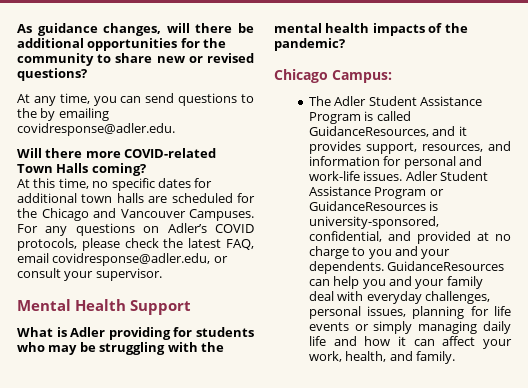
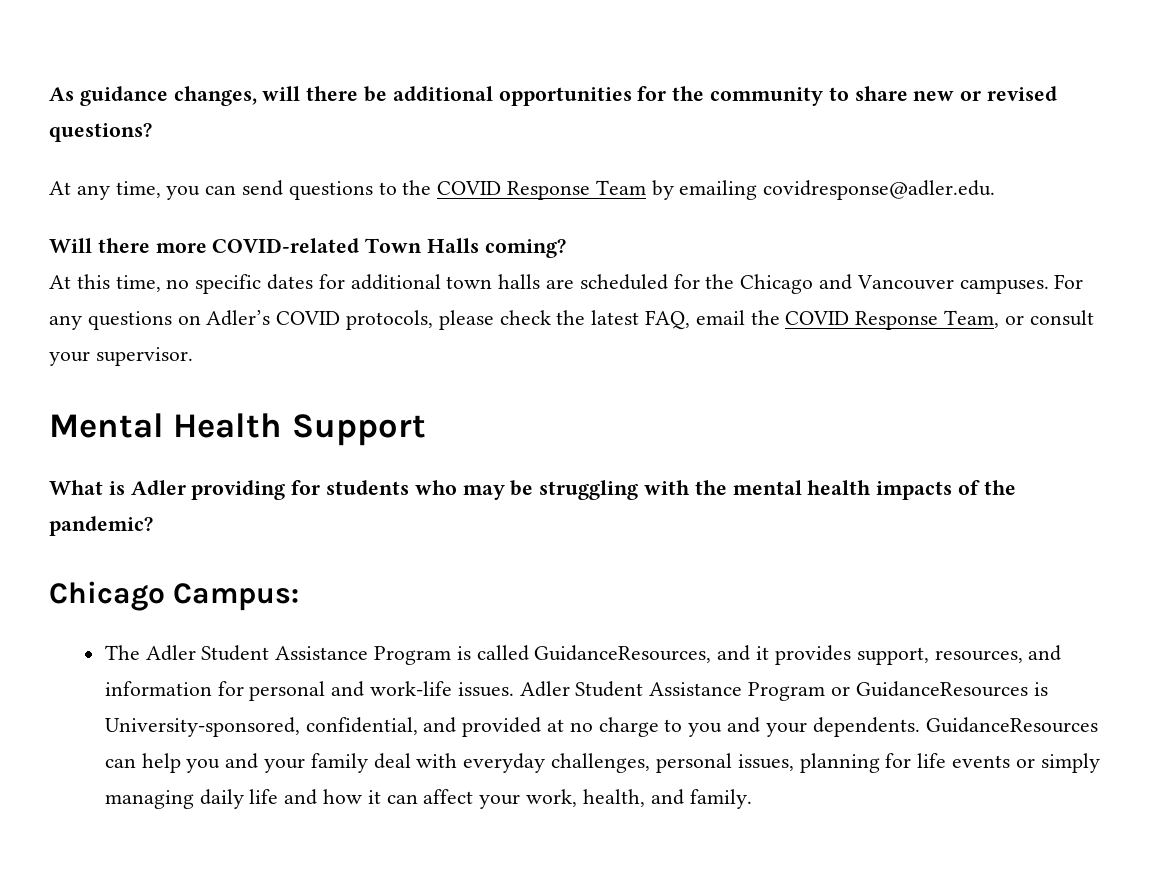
(37, 113) none -> [437,180,646,200] COVID Response Team
[189,209,254,221] Campuses. -> [959,279,1049,294] campuses.
[52,253,211,266] covidresponse@adler.edu, -> [750,310,1000,330] the COVID Response Team,
[308,216,439,229] university-sponsored, -> [104,717,300,737] University-sponsored,

